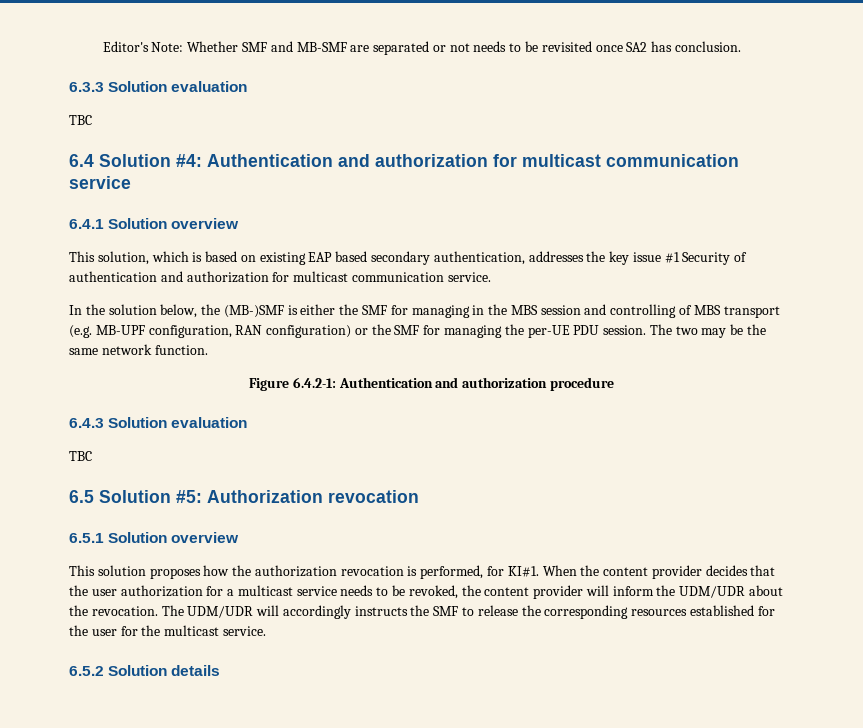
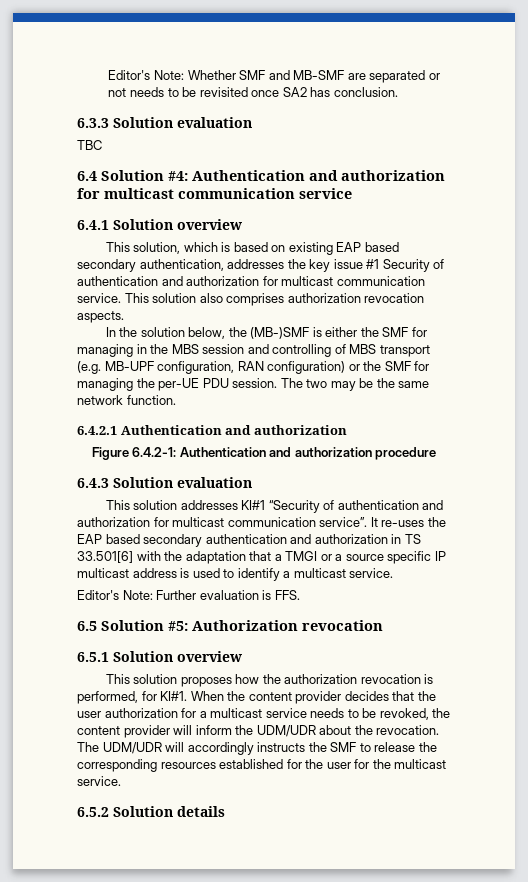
(491, 277) none -> [124,293,425,306] [77,311,124,323] This solution also comprises authorization revocation aspects.
(208, 350) none -> [77,425,347,435] // 6.4.2.1 Authentication and authorization
[69,451,92,461] TBC -> [105,500,444,513] [77,517,446,527] [77,534,421,547] [77,551,446,564] [77,568,394,581] [77,590,300,600] This solution addresses KI#1 “Security of authentication and authorization for multicast communication service”. It re-uses the EAP based secondary authentication and authorization in TS 33.501[6] with the adaptation that a TMGI or a source specific IP multicast address is used to identify a multicast service. // Editor's Note: Further evaluation is FFS.

